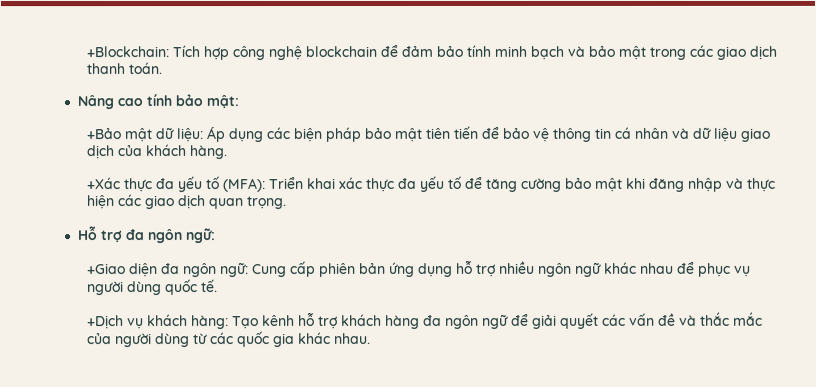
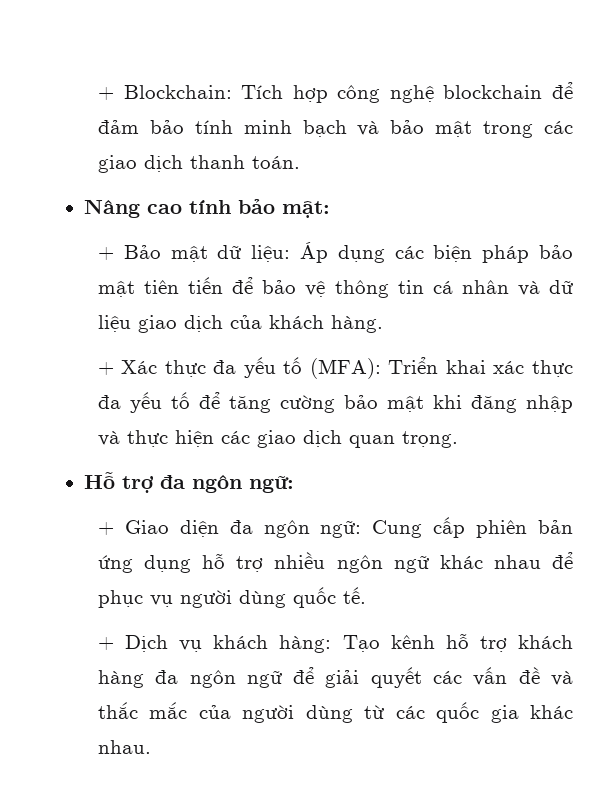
[86,46,170,58] +Blockchain: -> [97,85,232,100] + Blockchain:
[86,127,122,140] +Bảo -> [97,245,161,260] + Bảo
[86,177,121,190] +Xác -> [97,360,158,375] + Xác
[87,263,127,275] +Giao -> [97,520,169,535] + Giao
[87,315,125,330] +Dịch -> [97,635,169,652] + Dịch

